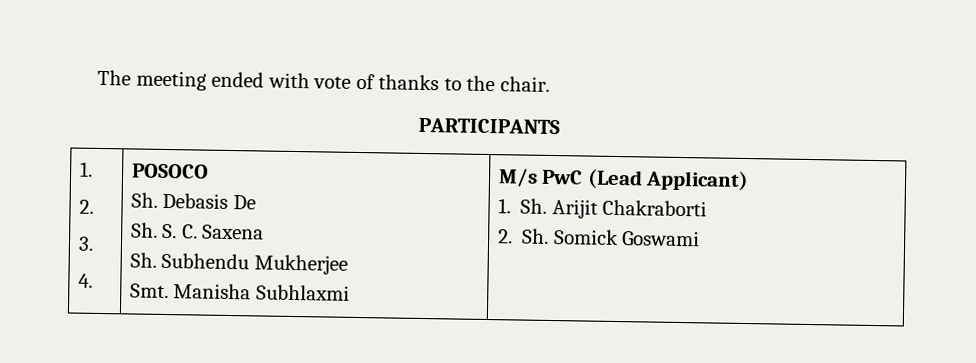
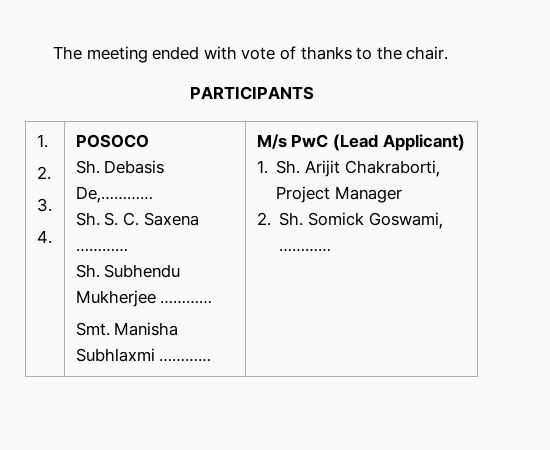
[232,195,256,210] De -> [75,186,153,203] De,…………
(265, 232) none -> [75,248,128,252] …………
(348, 264) none -> [160,300,213,304] …………
(350, 292) none -> [159,358,212,362] …………
[602,199,708,217] Chakraborti -> [344,160,440,177] [276,186,402,203] Chakraborti, Project Manager
[622,230,701,247] Goswami -> [368,212,443,229] [279,248,332,252] Goswami, …………

